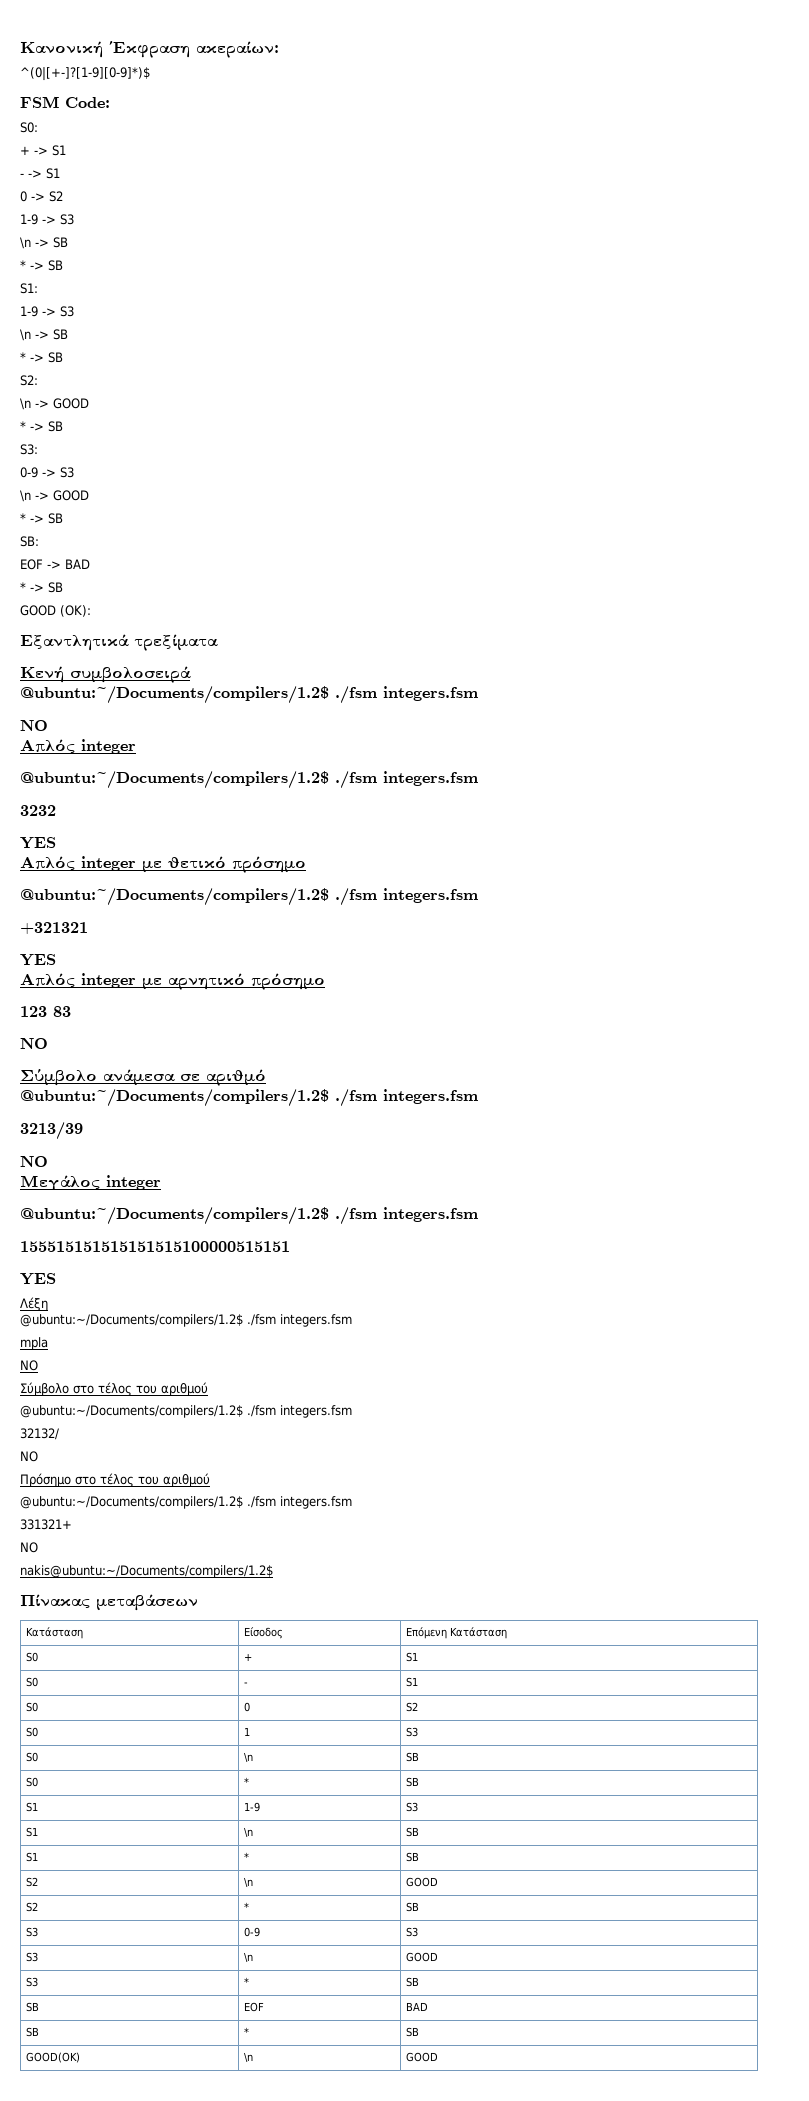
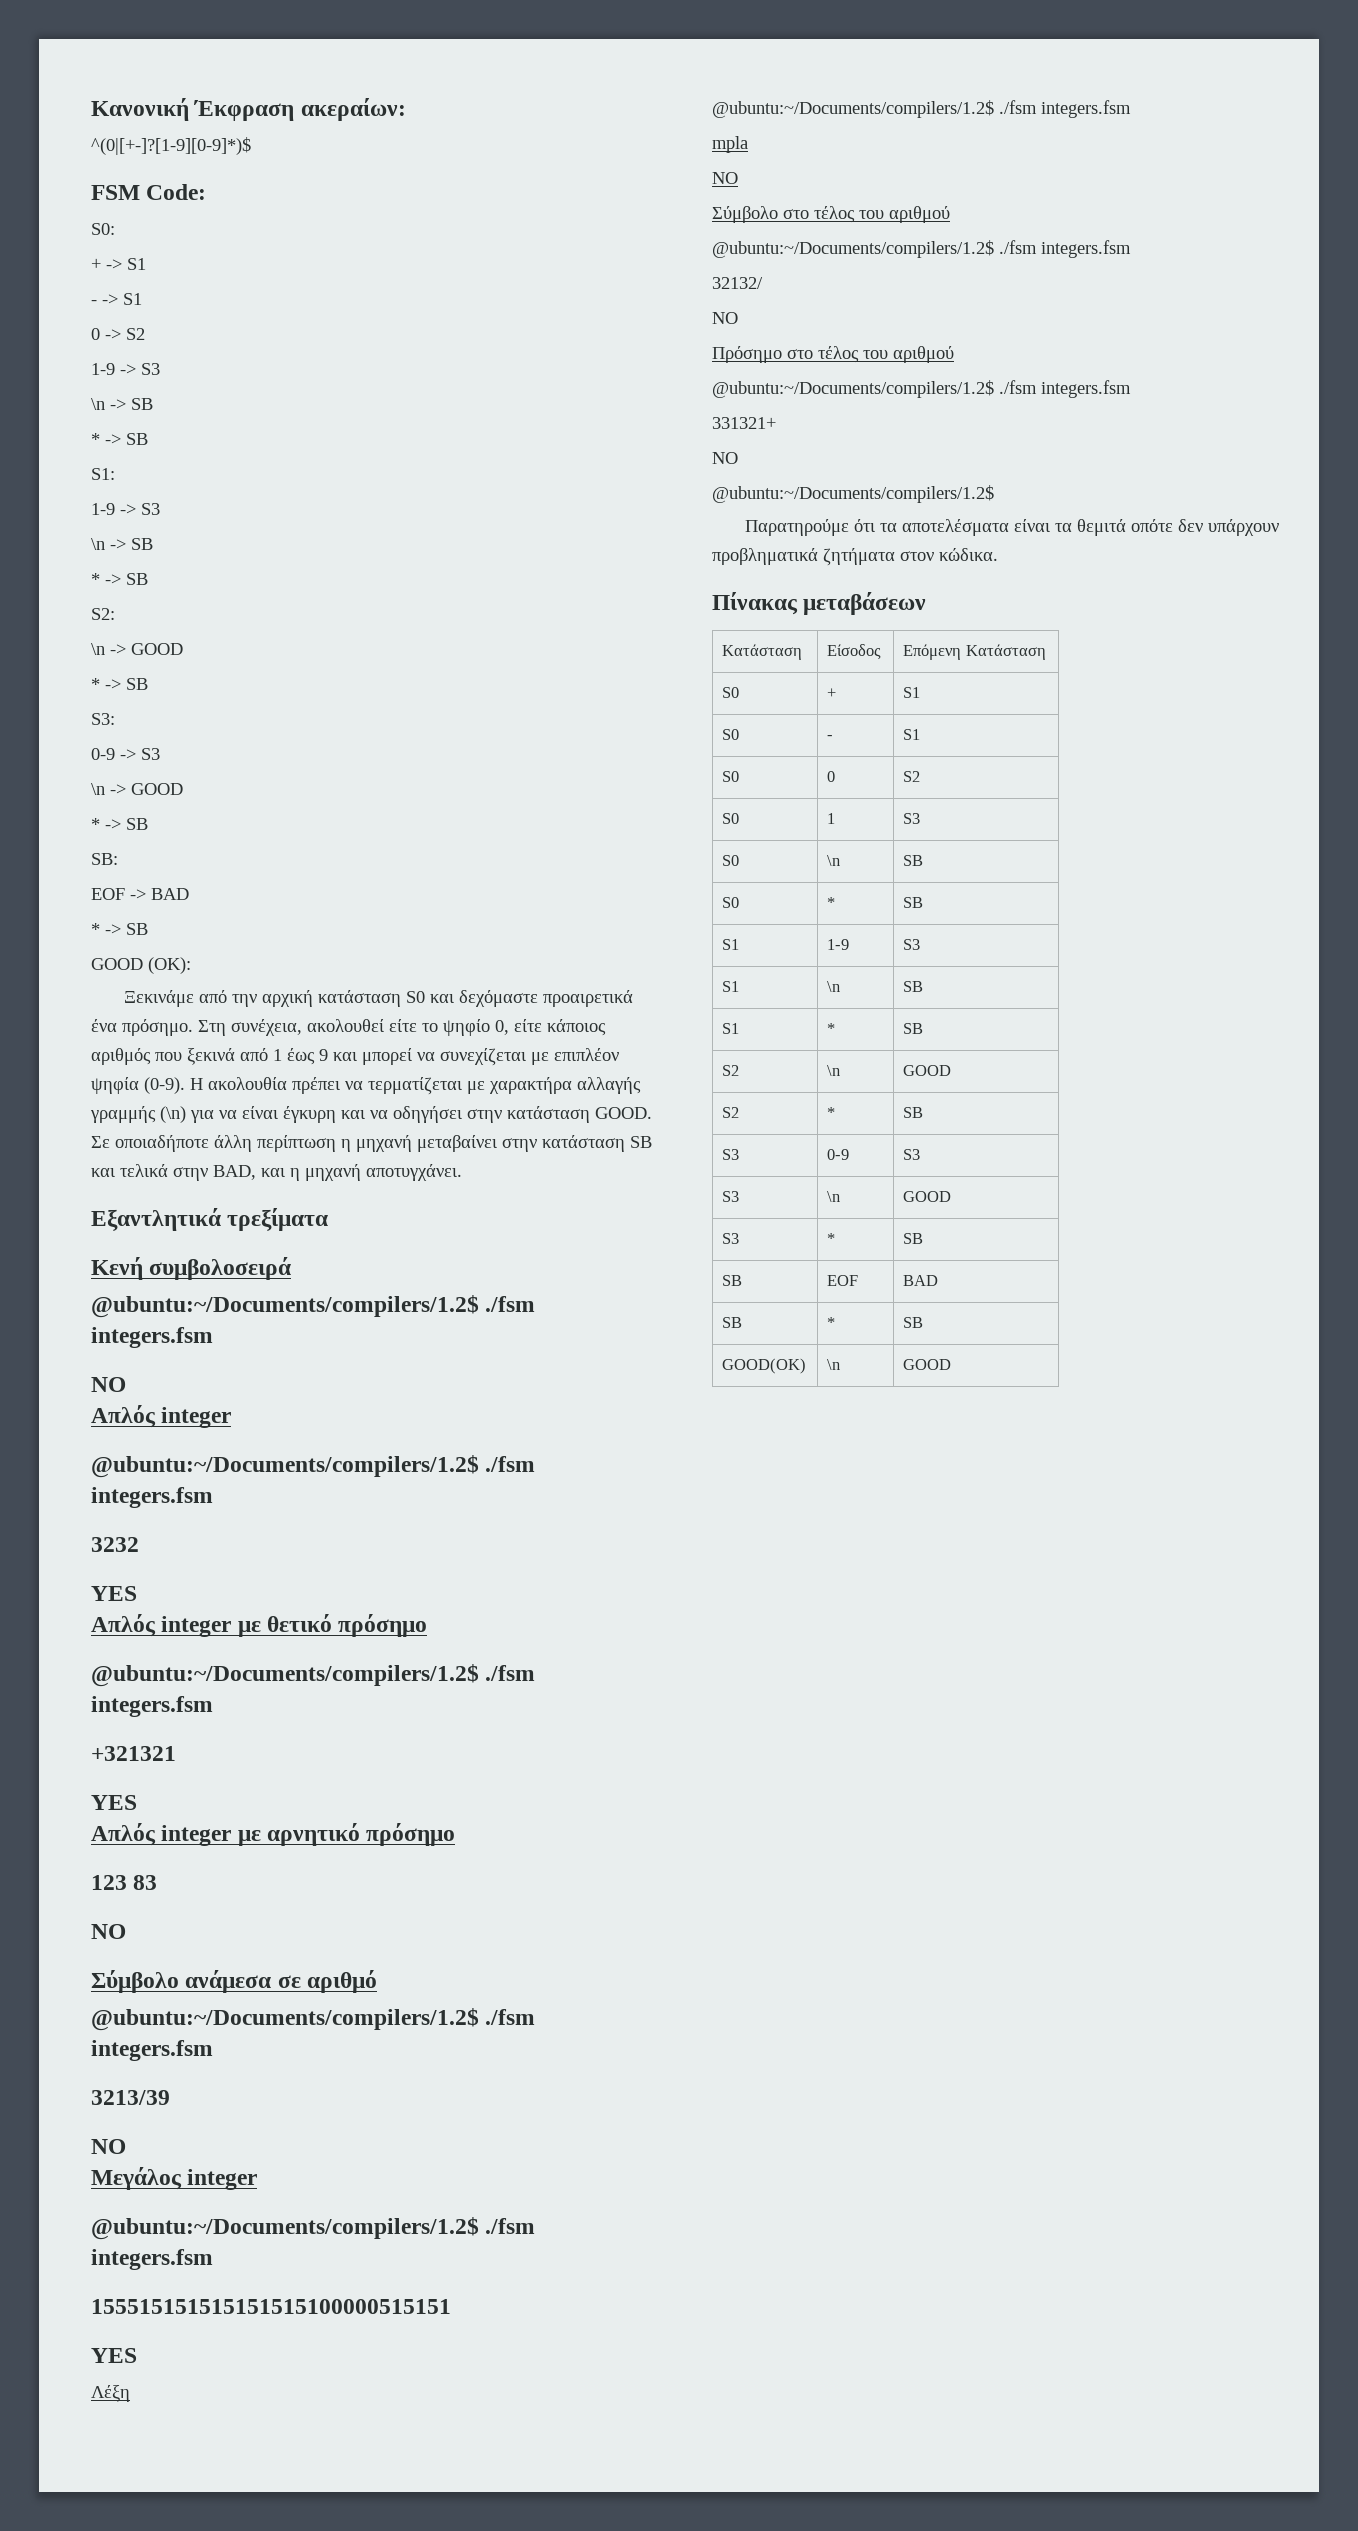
(91, 611) none -> [123,990,633,1007] [91,1019,606,1036] [91,1048,619,1066] [91,1077,641,1095] [90,1106,652,1123] [91,1135,652,1152] [91,1164,462,1181] // Ξεκινάμε από την αρχική κατάσταση S0 και δεχόμαστε προαιρετικά ένα πρόσημο. Στη συνέχεια, ακολουθεί είτε το ψηφίο 0, είτε κάποιος αριθμός που ξεκινά από 1 έως 9 και μπορεί να συνεχίζεται με επιπλέον ψηφία (0-9). Η ακολουθία πρέπει να τερματίζεται με χαρακτήρα αλλαγής γραμμής (\n) για να είναι έγκυρη και να οδηγήσει στην κατάσταση GOOD. Σε οποιαδήποτε άλλη περίπτωση η μηχανή μεταβαίνει στην κατάσταση SB και τελικά στην BAD, και η μηχανή αποτυγχάνει.
[20,1565,273,1578] nakis@ubuntu:~/Documents/compilers/1.2$ -> [712,485,994,503] [744,519,1279,536] [712,548,998,566] @ubuntu:~/Documents/compilers/1.2$ // Παρατηρούμε ότι τα αποτελέσματα είναι τα θεμιτά οπότε δεν υπάρχουν προβληματικά ζητήματα στον κώδικα.

